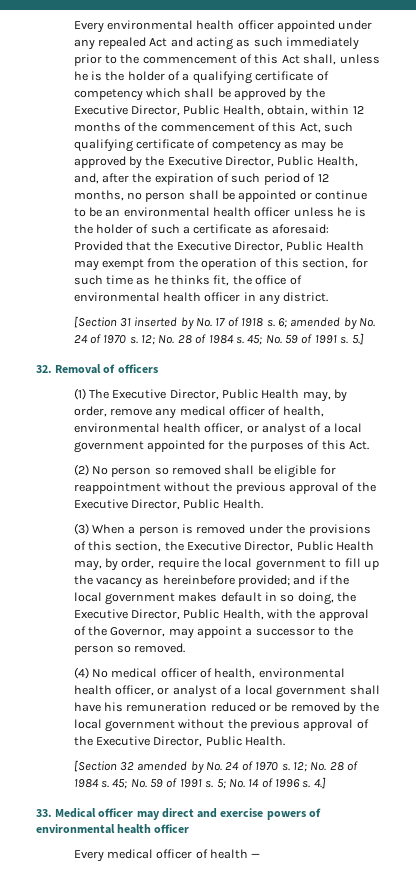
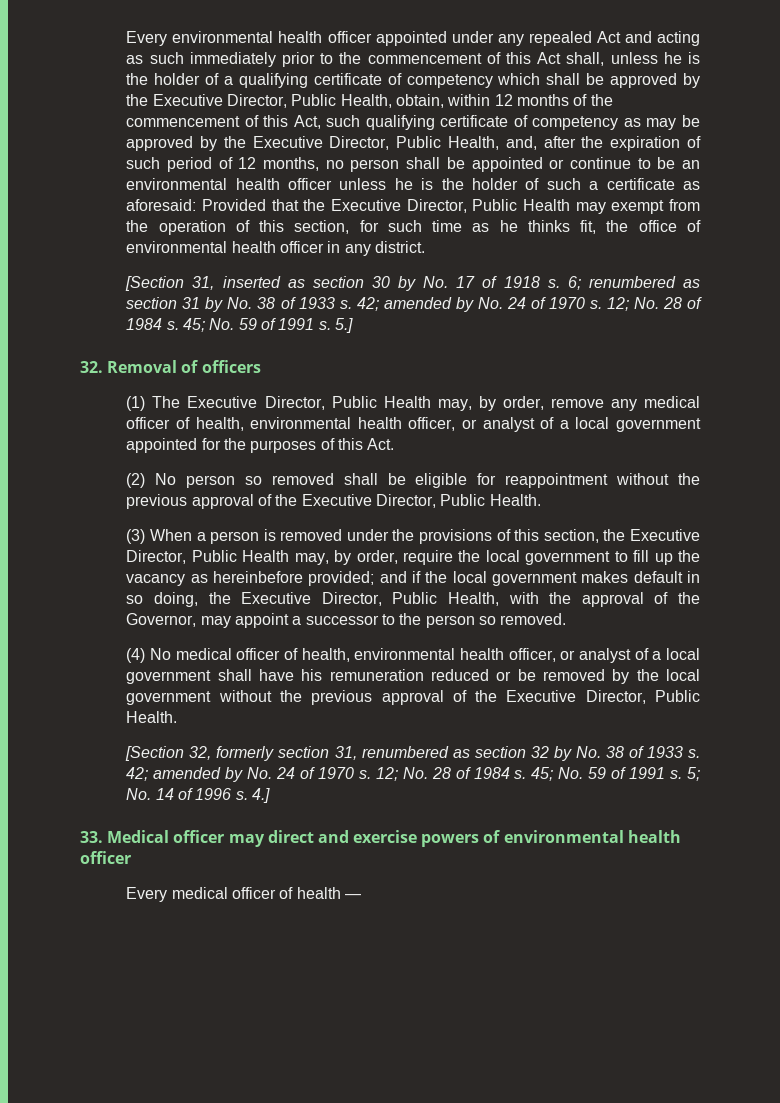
[119,317,178,327] 31 inserted -> [192,276,390,290] 31, inserted as section 30
(287, 323) none -> [588,276,701,288] [126,297,379,312] renumbered as section 31 by No. 38 of 1933 s. 42;
[119,762,134,771] 32 -> [189,746,700,761] [126,767,149,781] 32, formerly section 31, renumbered as section 32 by No. 38 of 1933 s. 42;

